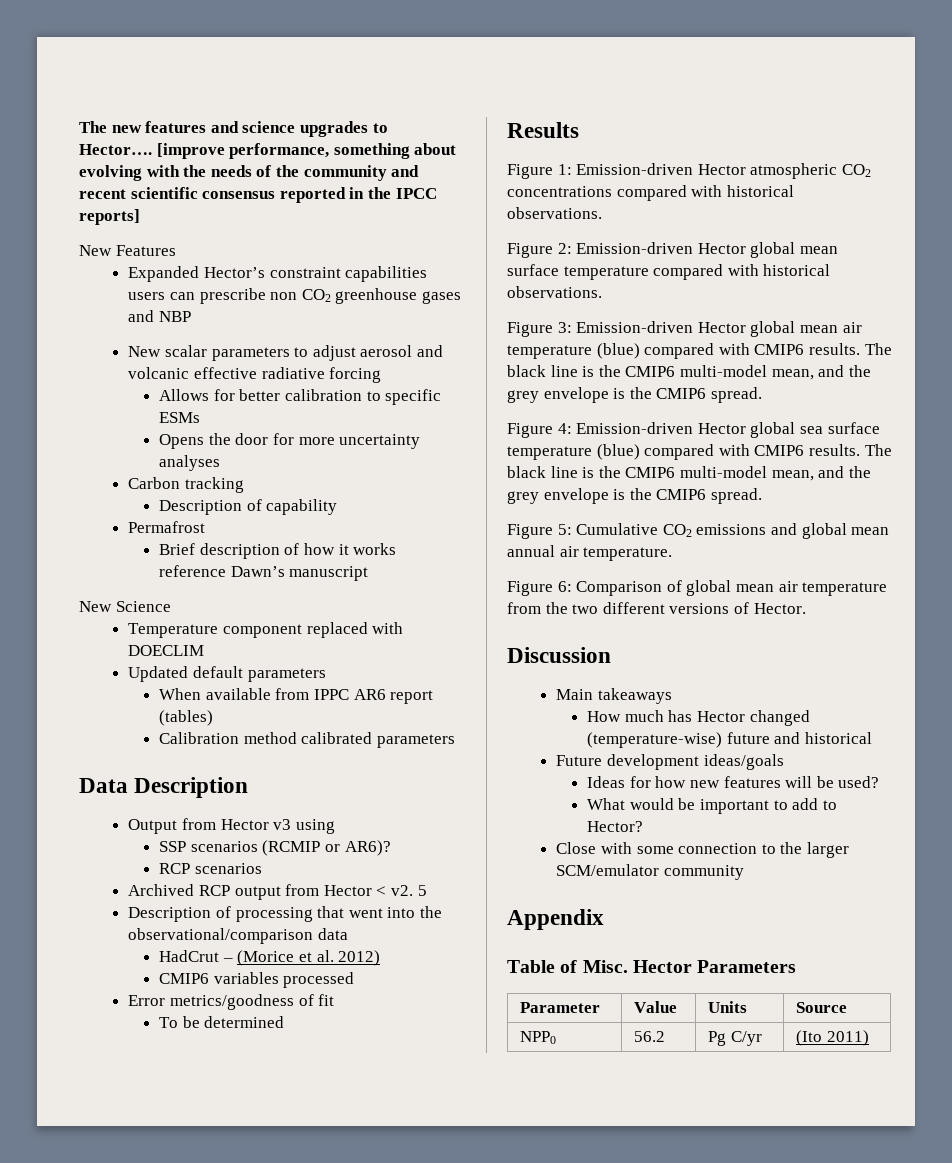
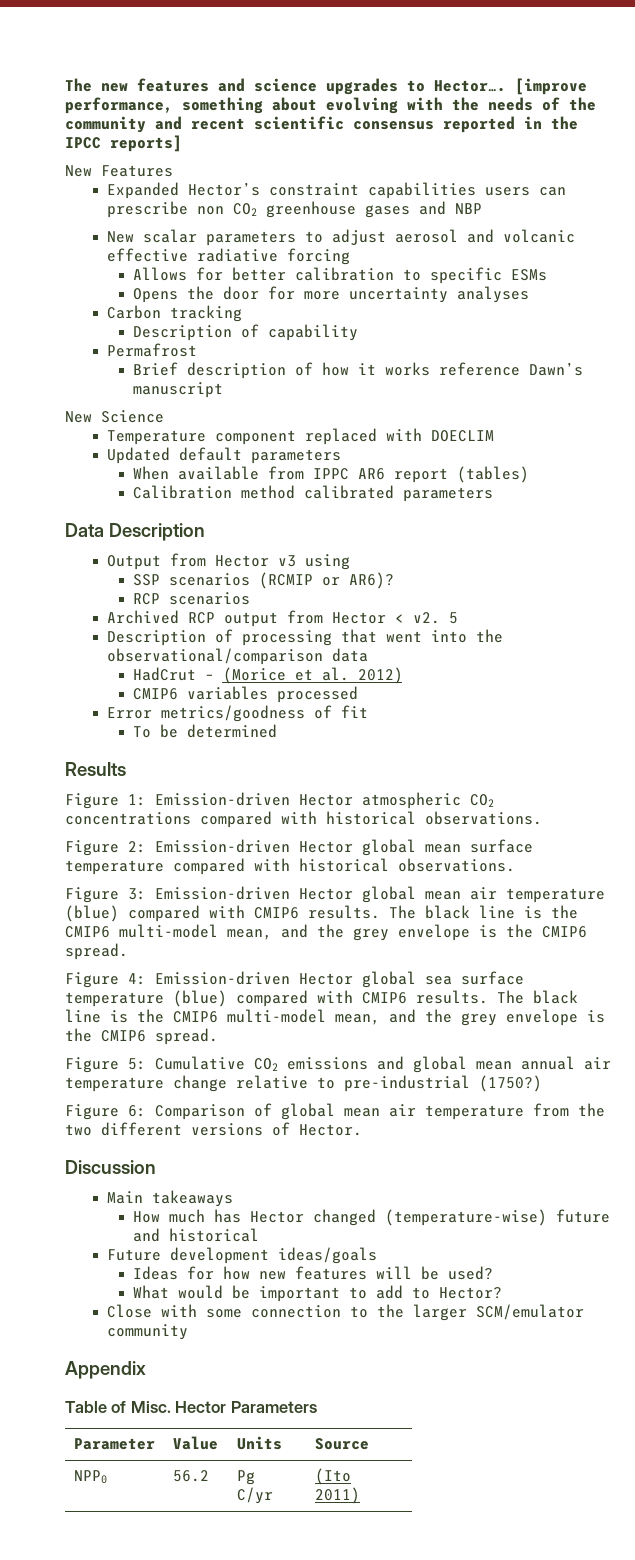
[583,547,673,561] temperature. -> [65,1075,542,1092] temperature change relative to pre-industrial (1750?)

